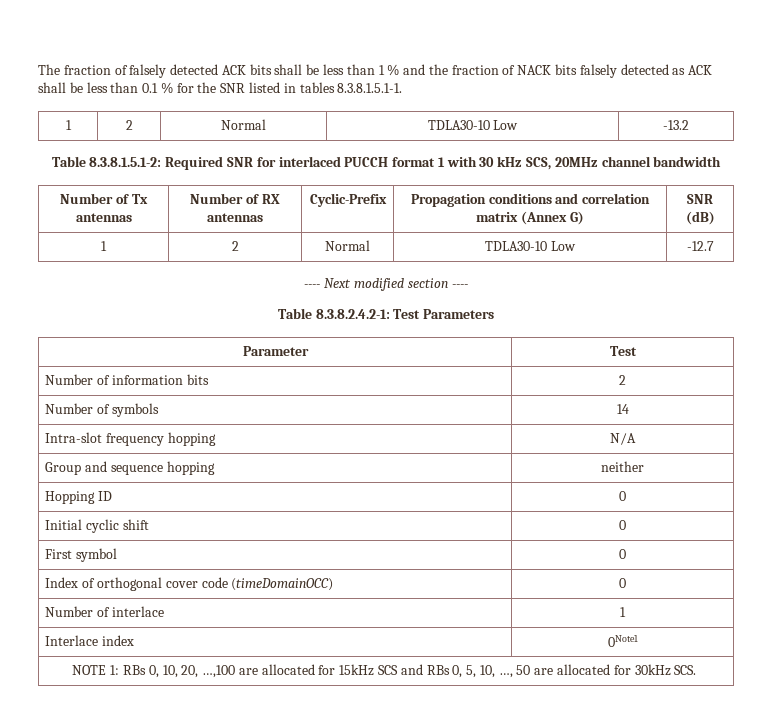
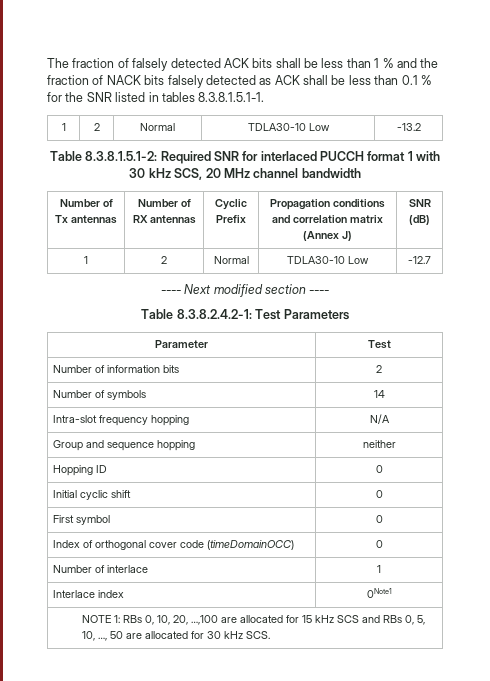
[554,157,598,167] 20MHz -> [205,168,250,178] 20 MHz
[309,193,387,207] Cyclic-Prefix -> [215,199,247,210] [216,215,246,223] Cyclic Prefix
[569,211,584,225] G) -> [342,231,352,241] J)
[339,664,375,676] 15kHz -> [302,615,335,623] 15 kHz
[634,664,671,676] 30kHz -> [207,631,244,639] 30 kHz

